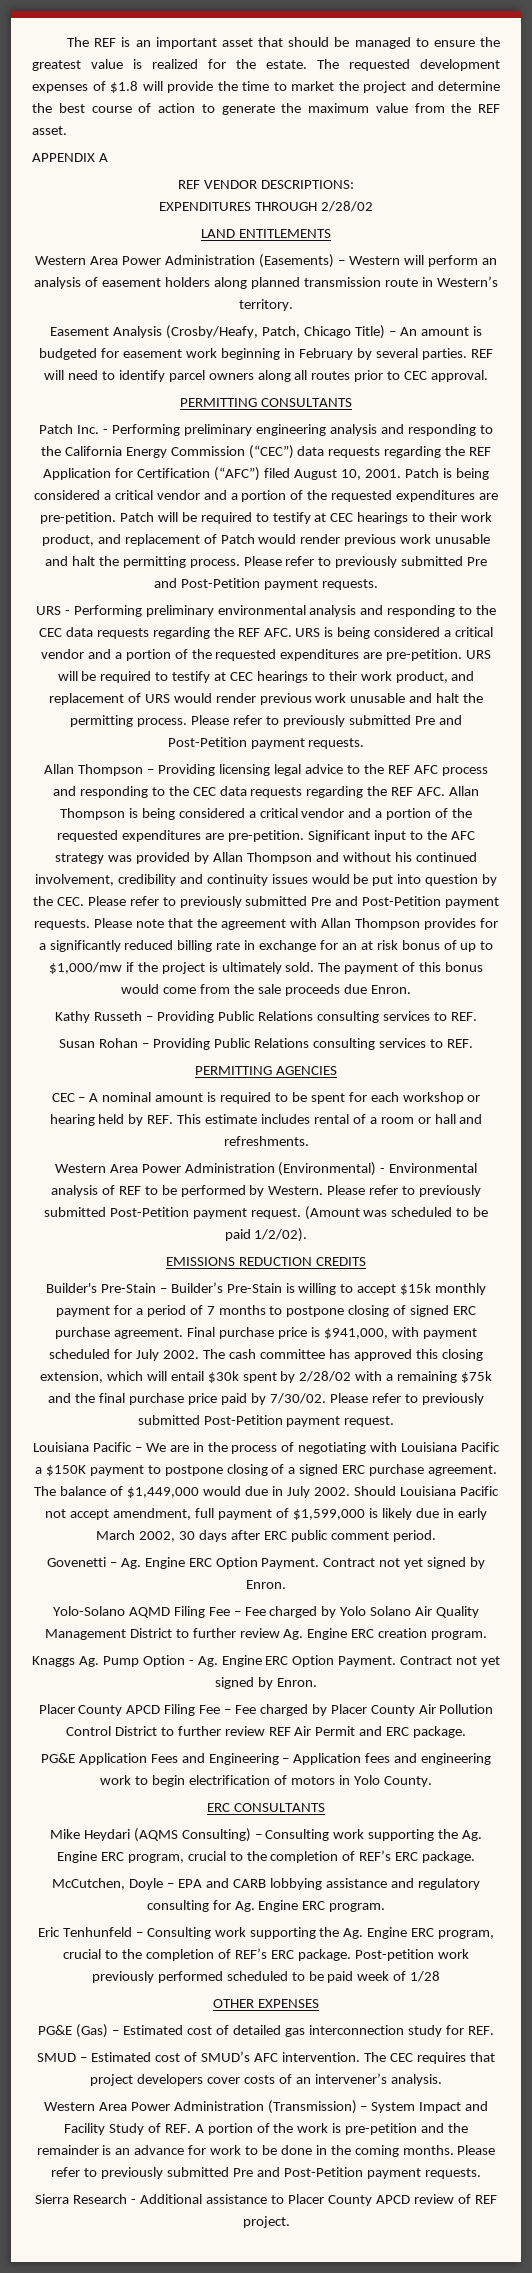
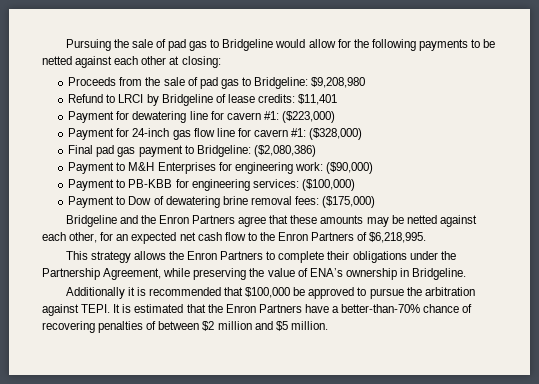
[67,37,500,49] [32,59,500,71] [32,81,500,93] [32,103,500,115] [32,126,67,135] [32,153,108,162] [178,180,354,189] [159,201,373,212] [201,229,331,238] [35,254,497,268] [34,276,498,289] [239,299,293,311] [50,325,482,339] [39,348,493,360] [44,370,488,382] [180,398,352,407] [39,424,493,436] [40,445,492,459] [43,467,489,481] [33,490,499,502] [40,512,492,524] [41,534,491,546] [44,556,488,568] [154,578,378,590] [35,605,497,617] [39,627,493,639] [40,649,492,661] [57,671,475,683] [48,693,484,705] [70,715,462,727] [167,737,365,749] [44,764,488,776] [52,786,480,798] [59,808,473,820] [57,830,475,842] [55,852,477,864] [34,874,498,886] [32,896,500,908] [34,918,498,930] [38,940,494,952] [48,962,484,974] [121,984,411,996] [55,1011,477,1023] [59,1038,473,1050] [195,1066,337,1075] [51,1092,481,1104] [49,1114,483,1126] [223,1136,309,1146] [54,1162,478,1176] [50,1185,482,1197] [43,1206,489,1220] [224,1228,308,1242] [166,1257,366,1266] [45,1282,487,1295] [56,1305,476,1317] [55,1327,477,1339] [49,1349,483,1361] [39,1371,493,1383] [48,1393,484,1405] [137,1415,395,1427] [33,1442,500,1454] [34,1464,498,1476] [34,1486,499,1498] [45,1508,487,1520] [96,1530,436,1542] [46,1557,486,1569] [246,1580,286,1589] [52,1606,480,1618] [44,1628,488,1640] [32,1655,500,1667] [215,1677,317,1689] [38,1704,494,1716] [65,1726,467,1738] [40,1753,492,1765] [100,1775,432,1787] [207,1803,325,1812] [49,1828,483,1842] [56,1850,476,1863] [52,1878,480,1890] [146,1900,386,1912] [37,1927,495,1939] [63,1948,469,1961] [91,1971,441,1983] [213,1999,319,2008] [38,2024,494,2038] [37,2051,495,2064] [90,2073,442,2086] [43,2100,489,2114] [64,2123,468,2135] [36,2145,496,2157] [51,2167,481,2179] [35,2194,497,2206] [242,2216,290,2228] The REF is an important asset that should be managed to ensure the greatest value is realized for the estate. The requested development expenses of $1.8 will provide the time to market the project and determine the best course of action to generate the maximum value from the REF asset. // APPENDIX A // REF VENDOR DESCRIPTIONS: // EXPENDITURES THROUGH 2/28/02 // LAND ENTITLEMENTS // Western Area Power Administration (Easements) – Western will perform an analysis of easement holders along planned transmission route in Western’s territory. // Easement Analysis (Crosby/Heafy, Patch, Chicago Title) – An amount is budgeted for easement work beginning in February by several parties. REF will need to identify parcel owners along all routes prior to CEC approval. // PERMITTING CONSULTANTS // Patch Inc. - Performing preliminary engineering analysis and responding to the California Energy Commission (“CEC”) data requests regarding the REF Application for Certification (“AFC”) filed August 10, 2001. Patch is being considered a critical vendor and a portion of the requested expenditures are pre-petition. Patch will be required to testify at CEC hearings to their work product, and replacement of Patch would render previous work unusable and halt the permitting process. Please refer to previously submitted Pre and Post-Petition payment requests. // URS - Performing preliminary environmental analysis and responding to the CEC data requests regarding the REF AFC. URS is being considered a critical vendor and a portion of the requested expenditures are pre-petition. URS will be required to testify at CEC hearings to their work product, and replacement of URS would render previous work unusable and halt the permitting process. Please refer to previously submitted Pre and Post-Petition payment requests. // Allan Thompson – Providing licensing legal advice to the REF AFC process and responding to the CEC data requests regarding the REF AFC. Allan Thompson is being considered a critical vendor and a portion of the requested expenditures are pre-petition. Significant input to the AFC strategy was provided by Allan Thompson and without his continued involvement, credibility and continuity issues would be put into question by the CEC. Please refer to previously submitted Pre and Post-Petition payment requests. Please note that the agreement with Allan Thompson provides for a significantly reduced billing rate in exchange for an at risk bonus of up to $1,000/mw if the project is ultimately sold. The payment of this bonus would come from the sale proceeds due Enron. // Kathy Russeth – Providing Public Relations consulting services to REF. // Susan Rohan – Providing Public Relations consulting services to REF. // PERMITTING AGENCIES // CEC – A nominal amount is required to be spent for each workshop or hearing held by REF. This estimate includes rental of a room or hall and refreshments. // Western Area Power Administration (Environmental) - Environmental analysis of REF to be performed by Western. Please refer to previously submitted Post-Petition payment request. (Amount was scheduled to be paid 1/2/02). // EMISSIONS REDUCTION CREDITS // Builder's Pre-Stain – Builder’s Pre-Stain is willing to accept $15k monthly payment for a period of 7 months to postpone closing of signed ERC purchase agreement. Final purchase price is $941,000, with payment scheduled for July 2002. The cash committee has approved this closing extension, which will entail $30k spent by 2/28/02 with a remaining $75k and the final purchase price paid by 7/30/02. Please refer to previously submitted Post-Petition payment request. // Louisiana Pacific – We are in the process of negotiating with Louisiana Pacific a $150K payment to postpone closing of a signed ERC purchase agreement. The balance of $1,449,000 would due in July 2002. Should Louisiana Pacific not accept amendment, full payment of $1,599,000 is likely due in early March 2002, 30 days after ERC public comment period. // Govenetti – Ag. Engine ERC Option Payment. Contract not yet signed by Enron. // Yolo-Solano AQMD Filing Fee – Fee charged by Yolo Solano Air Quality Management District to further review Ag. Engine ERC creation program. // Knaggs Ag. Pump Option - Ag. Engine ERC Option Payment. Contract not yet signed by Enron. // Placer County APCD Filing Fee – Fee charged by Placer County Air Pollution Control District to further review REF Air Permit and ERC package. // PG&E Application Fees and Engineering – Application fees and engineering work to begin electrification of motors in Yolo County. // ERC CONSULTANTS // Mike Heydari (AQMS Consulting) – Consulting work supporting the Ag. Engine ERC program, crucial to the completion of REF’s ERC package. // McCutchen, Doyle – EPA and CARB lobbying assistance and regulatory consulting for Ag. Engine ERC program. // Eric Tenhunfeld – Consulting work supporting the Ag. Engine ERC program, crucial to the completion of REF’s ERC package. Post-petition work previously performed scheduled to be paid week of 1/28 // OTHER EXPENSES // PG&E (Gas) – Estimated cost of detailed gas interconnection study for REF. // SMUD – Estimated cost of SMUD’s AFC intervention. The CEC requires that project developers cover costs of an intervener’s analysis. // Western Area Power Administration (Transmission) – System Impact and Facility Study of REF. A portion of the work is pre-petition and the remainder is an advance for work to be done in the coming months. Please refer to previously submitted Pre and Post-Petition payment requests. // Sierra Research - Additional assistance to Placer County APCD review of REF project. -> [65,39,496,51] [42,56,221,68] [68,77,366,89] [68,94,338,106] [68,111,335,123] [68,128,363,140] [68,145,316,157] [68,162,373,174] [68,179,355,191] [68,196,376,208] [65,215,477,227] [42,232,427,244] [65,251,456,263] [42,268,467,280] [65,287,475,299] [42,304,473,316] [42,321,328,333] Pursuing the sale of pad gas to Bridgeline would allow for the following payments to be netted against each other at closing: // Proceeds from the sale of pad gas to Bridgeline: $9,208,980 // Refund to LRCI by Bridgeline of lease credits: $11,401 // Payment for dewatering line for cavern #1: ($223,000) // Payment for 24-inch gas flow line for cavern #1: ($328,000) // Final pad gas payment to Bridgeline: ($2,080,386) // Payment to M&H Enterprises for engineering work: ($90,000) // Payment to PB-KBB for engineering services: ($100,000) // Payment to Dow of dewatering brine removal fees: ($175,000) // Bridgeline and the Enron Partners agree that these amounts may be netted against each other, for an expected net cash flow to the Enron Partners of $6,218,995. // This strategy allows the Enron Partners to complete their obligations under the Partnership Agreement, while preserving the value of ENA’s ownership in Bridgeline. // Additionally it is recommended that $100,000 be approved to pursue the arbitration against TEPI. It is estimated that the Enron Partners have a better-than-70% chance of recovering penalties of between $2 million and $5 million.

